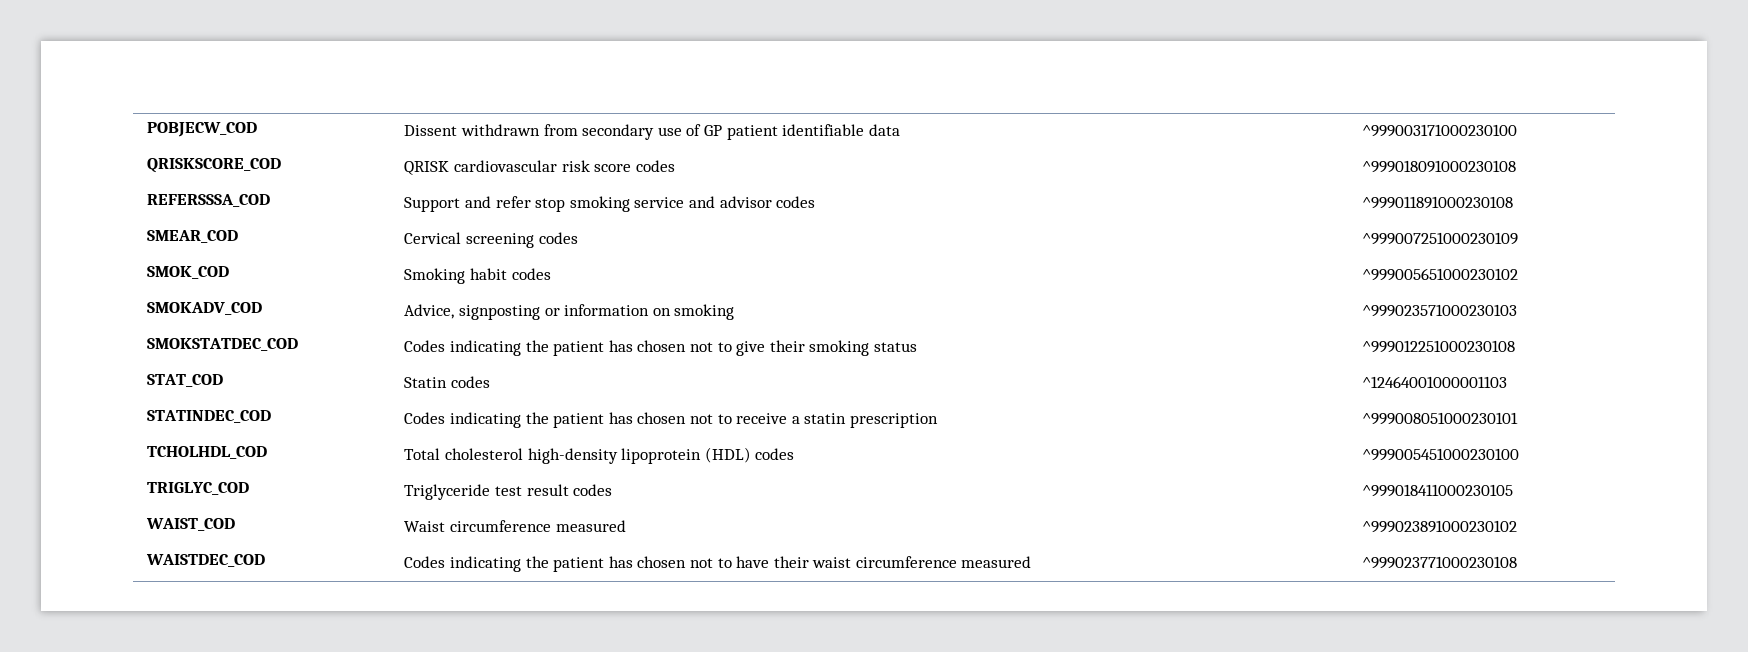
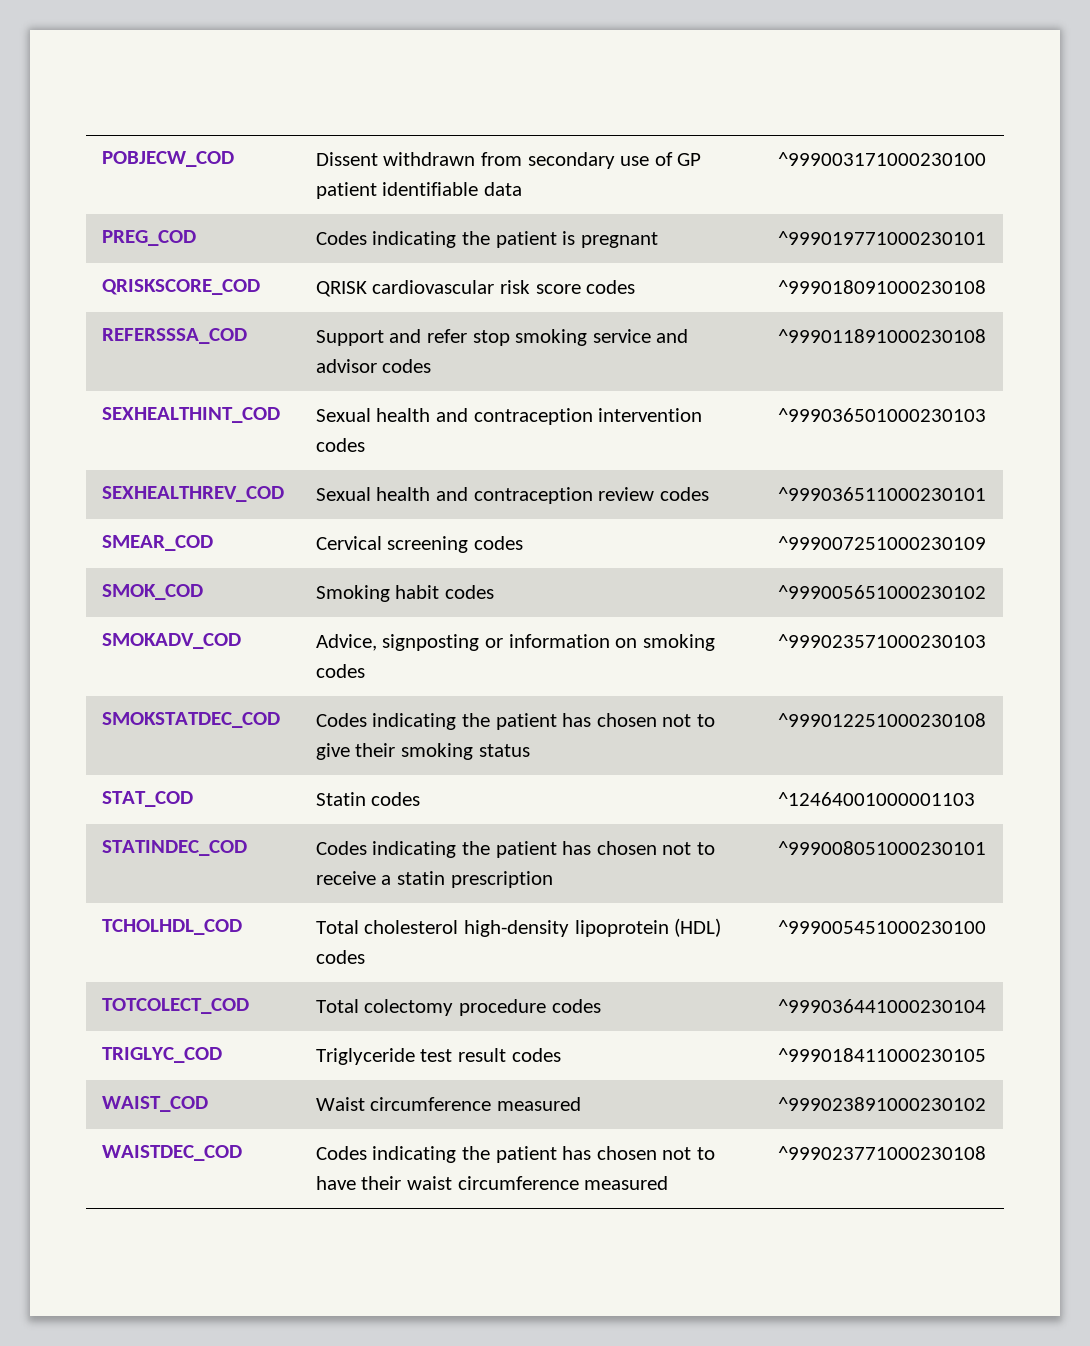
(1518, 130) none -> [101,230,196,246] [315,231,658,248] [777,231,986,245] // PREG_COD | Codes indicating the patient is pregnant | ^999019771000230101
(1514, 202) none -> [101,407,280,423] [315,408,703,425] [315,438,365,452] [777,408,986,422] [101,486,284,502] [315,487,709,504] [777,487,986,501] // SEXHEALTHINT_COD | Sexual health and contraception intervention codes | ^999036501000230103 // SEXHEALTHREV_COD | Sexual health and contraception review codes | ^999036511000230101
(735, 312) none -> [315,664,365,678] codes
(1520, 454) none -> [101,998,249,1014] [315,999,601,1016] [777,999,986,1013] // TOTCOLECT_COD | Total colectomy procedure codes | ^999036441000230104

